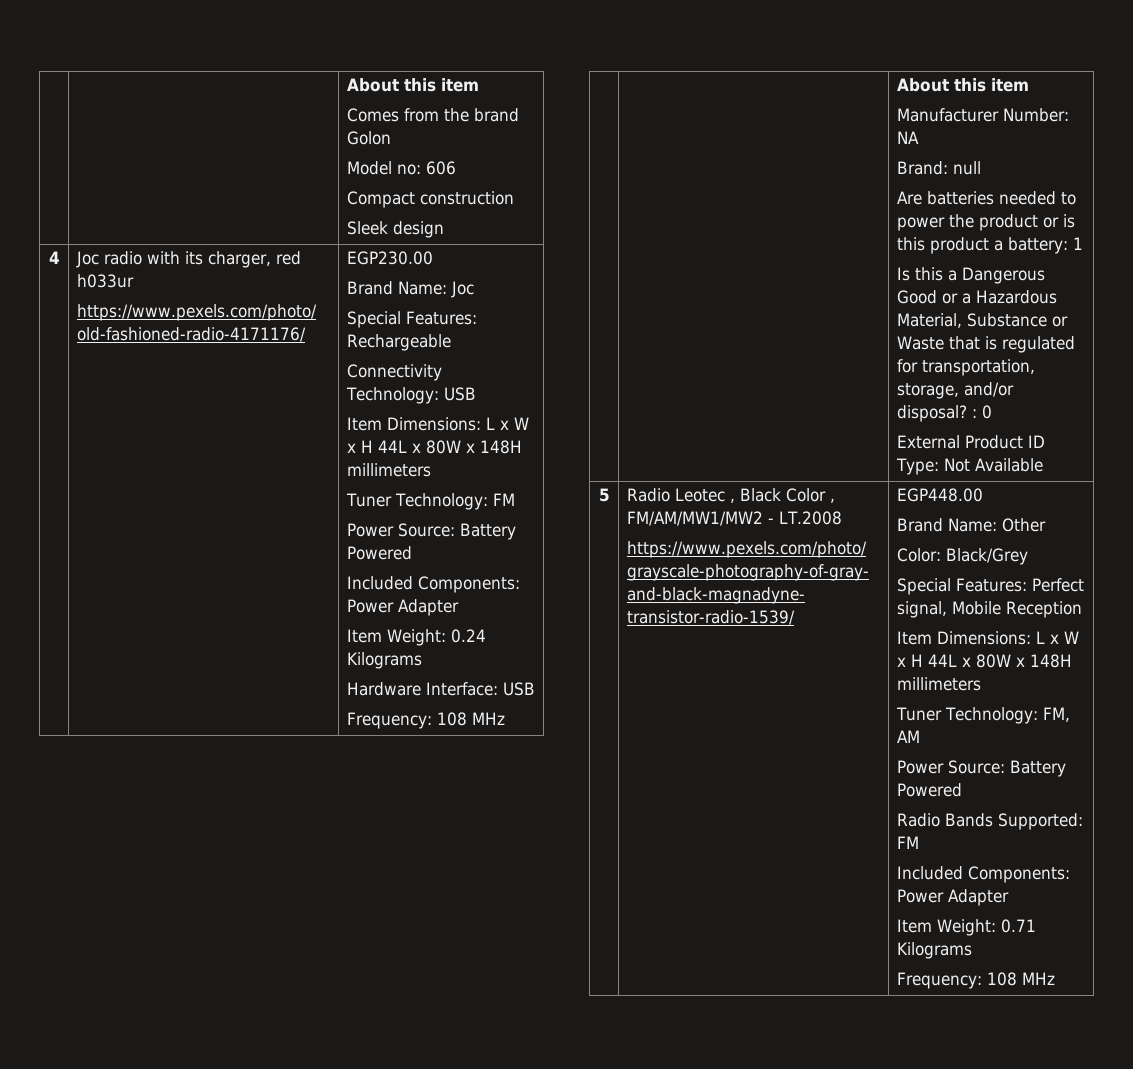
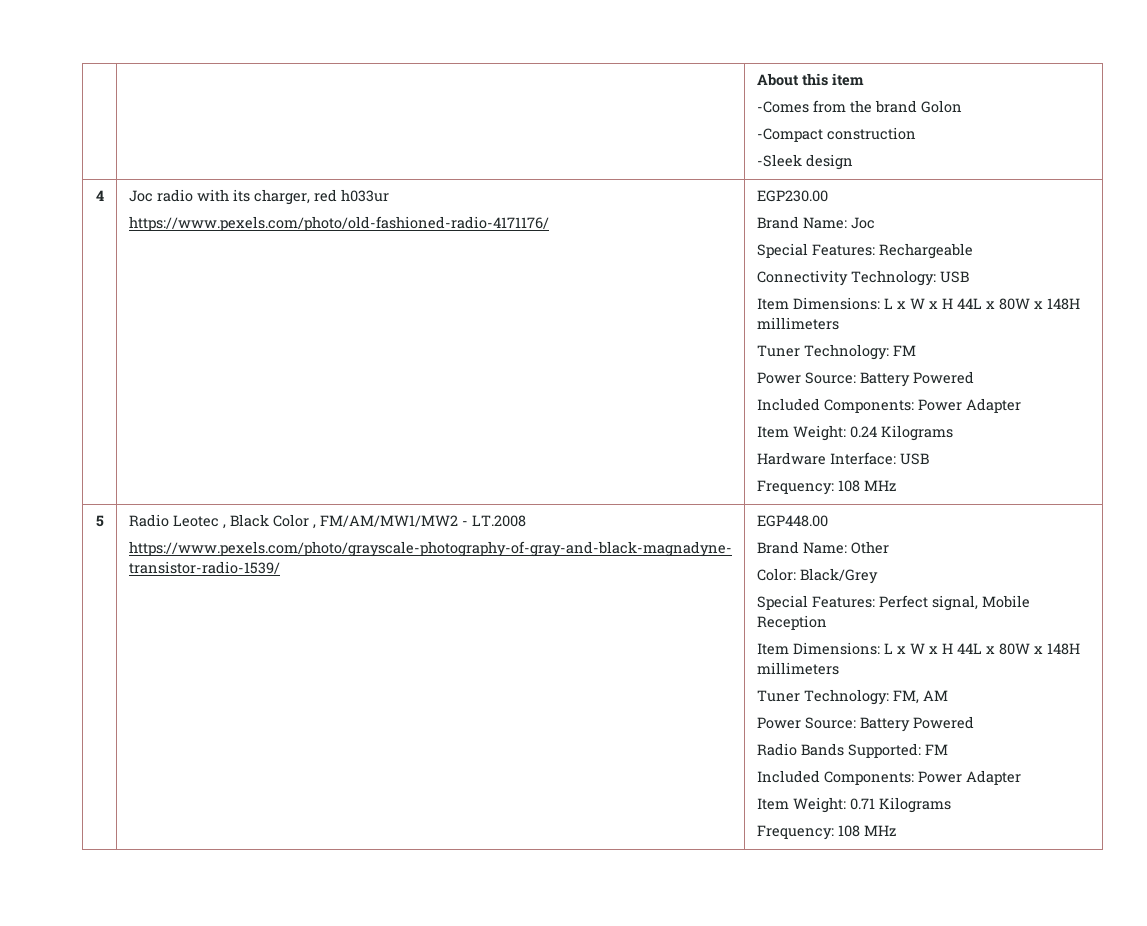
[346,78,479,92] [346,108,399,122] | | About this item // Comes -> [756,73,864,86] [756,101,809,113] | | About this item // -Comes
[346,161,456,175] [346,191,415,208] Model no: 606 // Compact -> [756,128,823,142] -Compact
[346,221,388,235] Sleek -> [756,154,802,167] -Sleek
[896,78,1029,92] [896,108,1069,122] [896,131,919,144] [896,161,981,175] [896,191,1076,205] [896,214,1075,231] [896,237,1083,254] [896,267,1045,284] [896,290,1057,304] [896,313,1068,328] [896,336,1075,353] [896,359,1035,376] [896,382,1014,399] [896,405,992,422] [896,435,1045,449] [895,458,1043,475] // | | About this item // Manufacturer Number: NA // Brand: null // Are batteries needed to power the product or is this product a battery: 1 // Is this a Dangerous Good or a Hazardous Material, Substance or Waste that is regulated for transportation, storage, and/or disposal? : 0 // External Product ID Type: Not Available -> (896, 485) none

